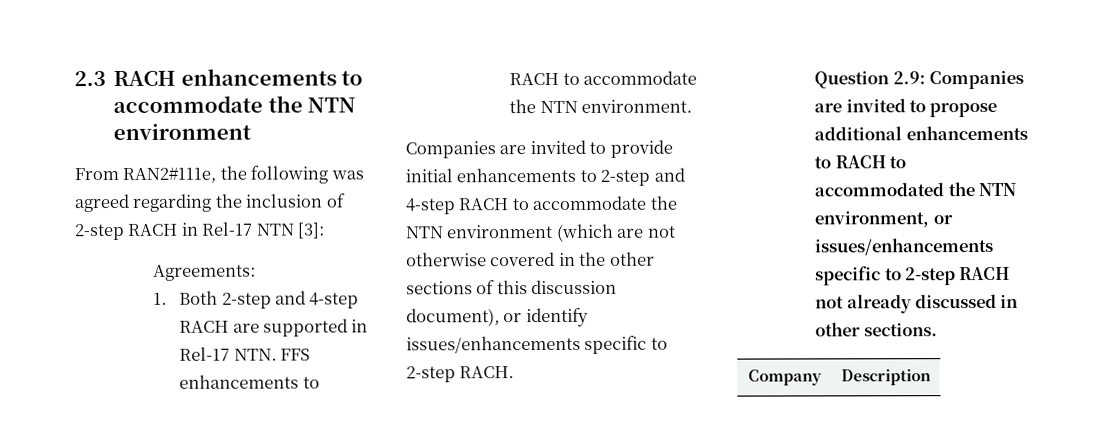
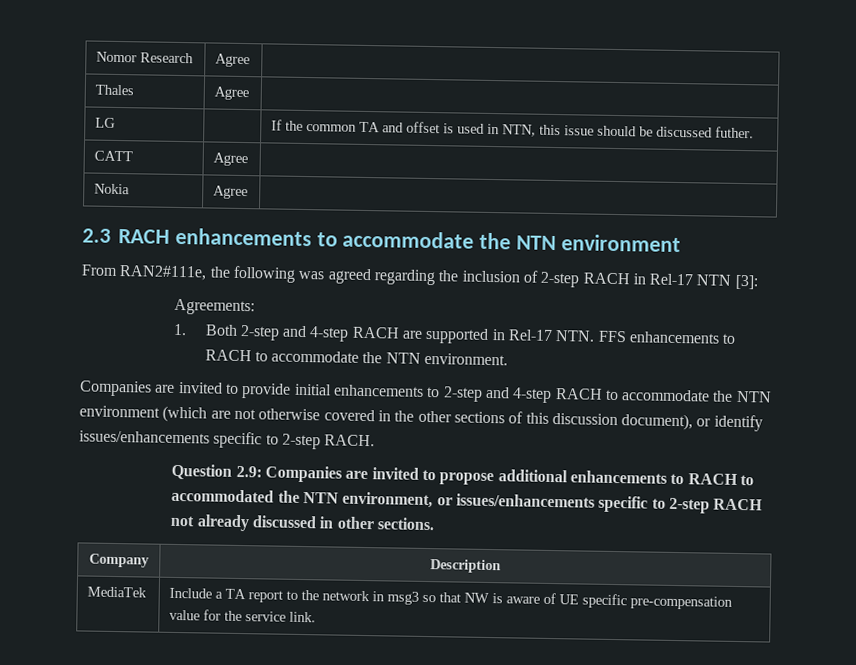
(74, 79) none -> [96,51,195,64] [215,53,251,68] [95,84,135,96] [214,86,250,101] [95,117,117,128] [271,119,755,139] [94,150,134,162] [213,152,249,167] [94,183,131,195] [213,185,249,200] Nomor Research | Agree | // Thales | Agree | // LG | | If the common TA and offset is used in NTN, this issue should be discussed futher. // CATT | Agree | // Nokia | Agree | //
(931, 377) none -> [87,586,148,598] [169,587,734,610] [169,609,317,623] // MediaTek | Include a TA report to the network in msg3 so that NW is aware of UE specific pre-compensation value for the service link.

